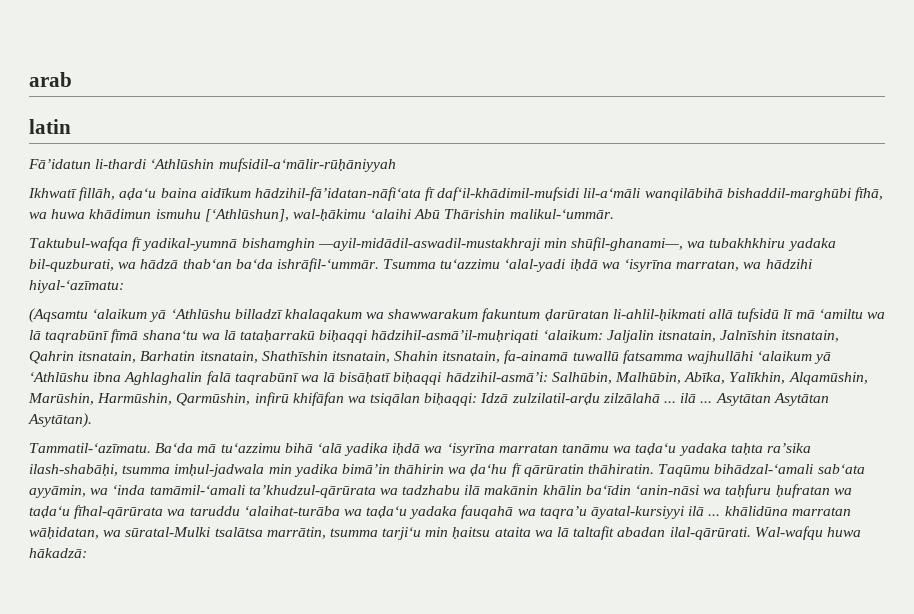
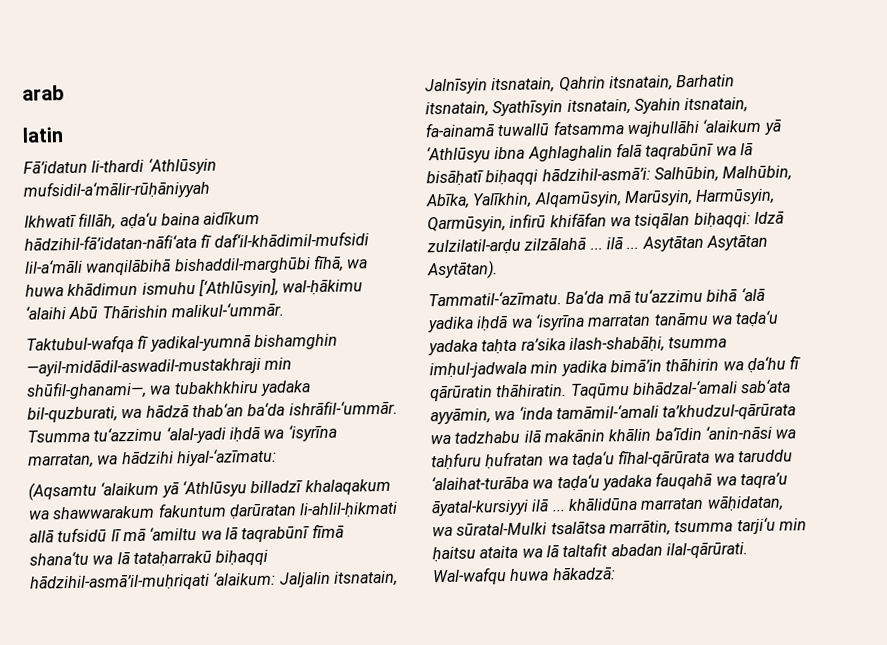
[150,159,215,169] ‘Athlūshin -> [147,157,217,175] ‘Athlūsyin
[204,209,289,222] [‘Athlūshun], -> [197,277,279,297] [‘Athlūsyin],
[170,309,231,319] ‘Athlūshu -> [181,480,247,498] ‘Athlūsyu
[720,330,778,340] Jalnīshin -> [425,78,488,95] Jalnīsyin
[261,351,439,363] Shathīshin itsnatain, Shahin -> [492,98,681,117] Syathīsyin itsnatain, Syahin
[29,372,89,382] ‘Athlūshu -> [426,146,491,164] ‘Athlūsyu
[788,372,868,385] [28,393,251,406] Alqamūshin, Marūshin, Harmūshin, Qarmūshin, -> [533,188,776,208] [427,215,506,233] Alqamūsyin, Marūsyin, Harmūsyin, Qarmūsyin,

